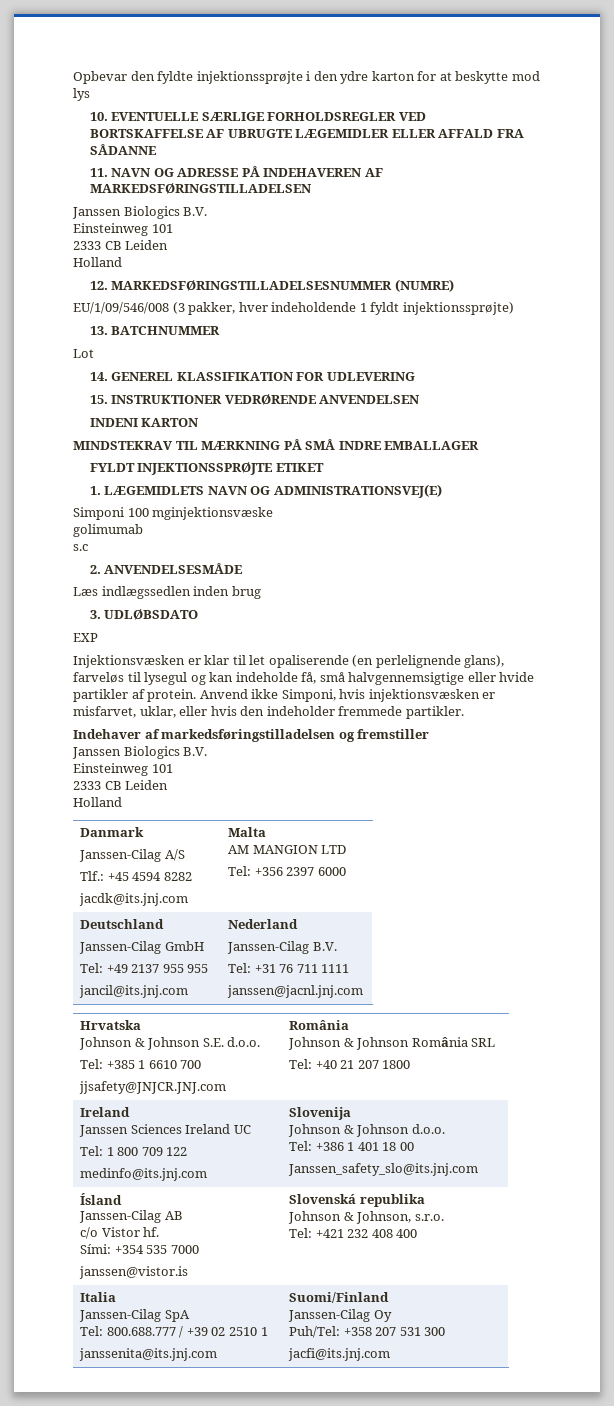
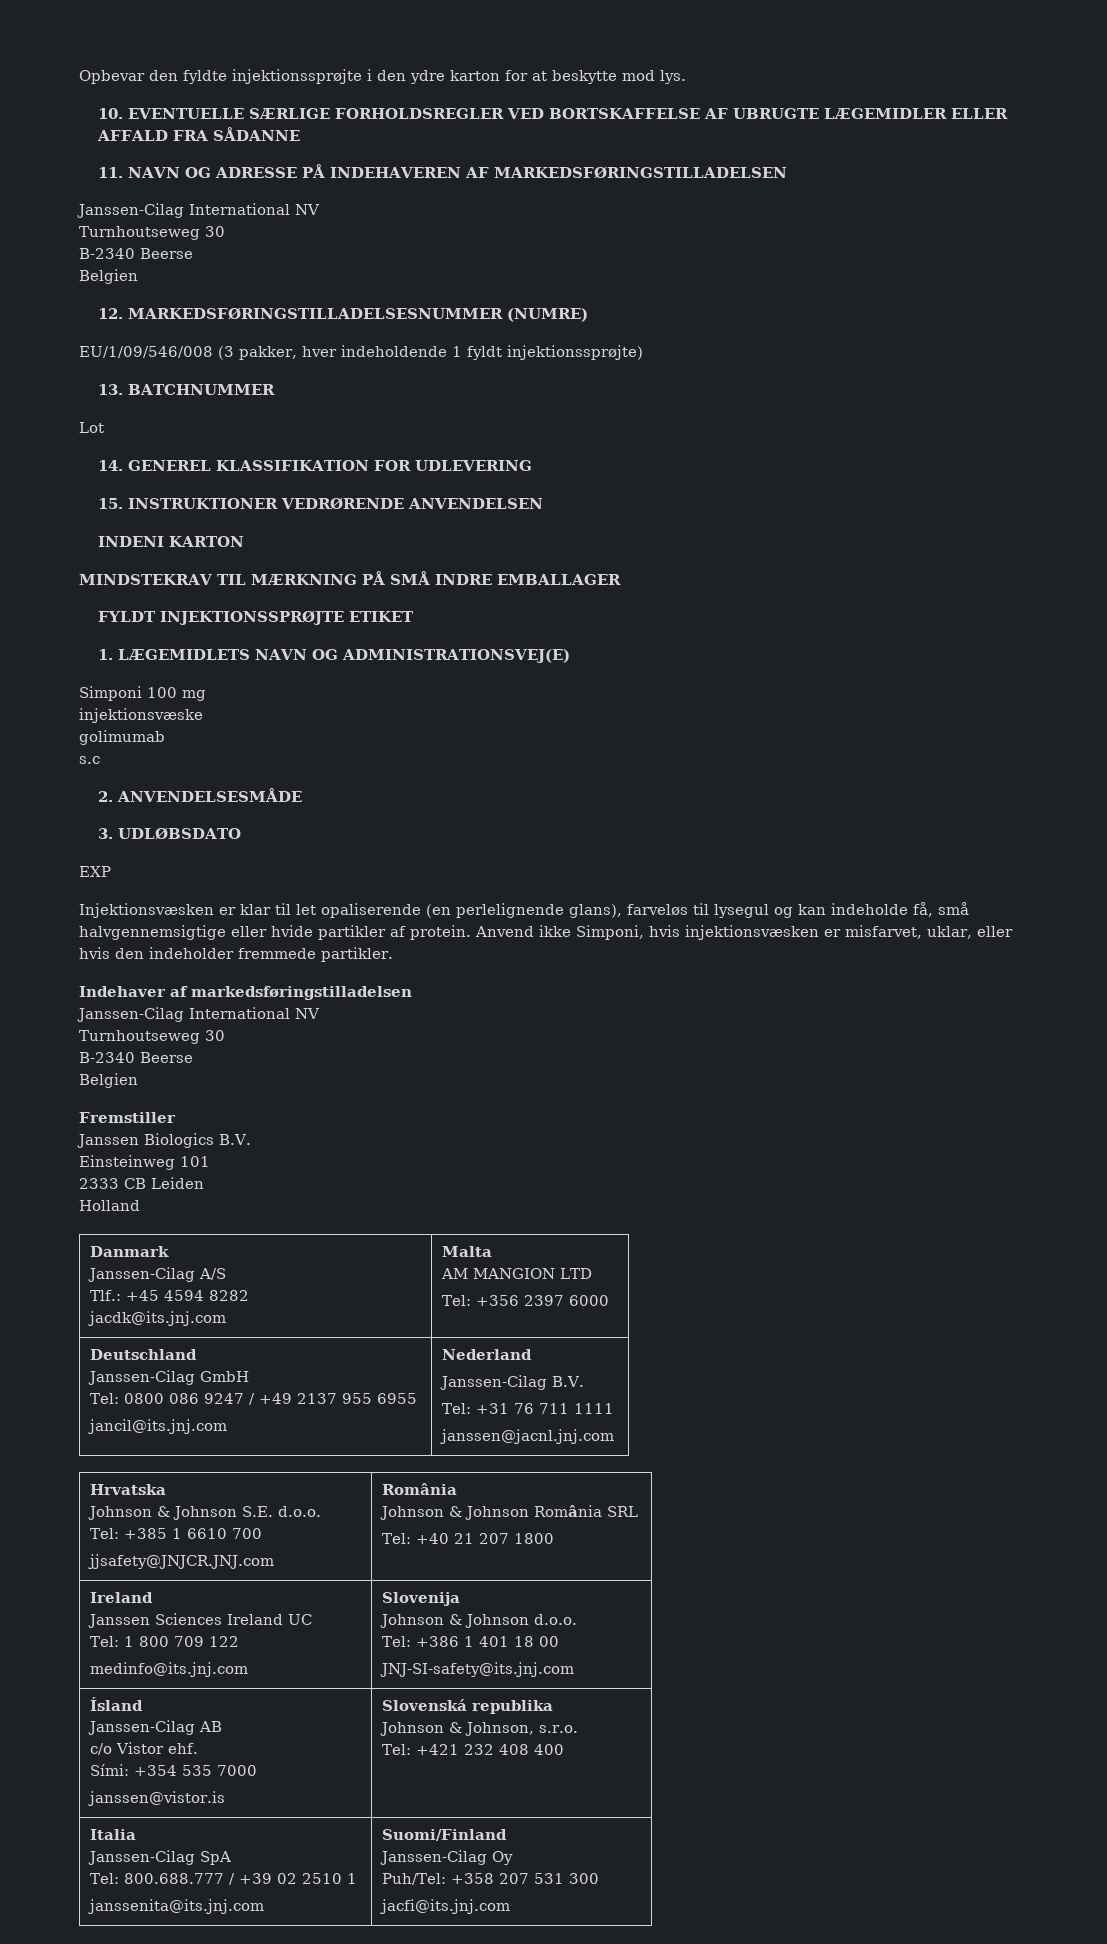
[73,88,90,101] lys -> [660,70,686,84] lys.
[72,206,208,219] [73,223,173,236] [73,240,169,250] [73,257,122,267] Janssen Biologics B.V. // Einsteinweg 101 // 2333 CB Leiden // Holland -> [77,203,320,218] [79,226,225,240] [79,248,193,259] [79,269,138,284] Janssen-Cilag International NV // Turnhoutseweg 30 // B-2340 Beerse // Belgien
[152,507,274,520] mginjektionsvæske -> [182,690,206,701] [79,708,203,723] mg // injektionsvæske
[73,586,261,599] // Læs indlægssedlen inden brug -> (302, 795) none
[338,729,430,742] og fremstiller -> [77,1007,320,1022] [79,1030,225,1044] [79,1052,193,1063] [79,1073,138,1088] [79,1112,176,1123] // Janssen-Cilag International NV // Turnhoutseweg 30 // B-2340 Beerse // Belgien // Fremstiller
(104, 968) none -> [124,1393,256,1405] 0800 086 9247 /
[187,964,209,973] 955 -> [377,1393,418,1404] 6955
[288,1163,479,1176] Janssen_safety_slo@its.jnj.com -> [380,1662,575,1677] JNJ-SI-safety@its.jnj.com
[143,1227,160,1237] hf. -> [168,1743,199,1754] ehf.

